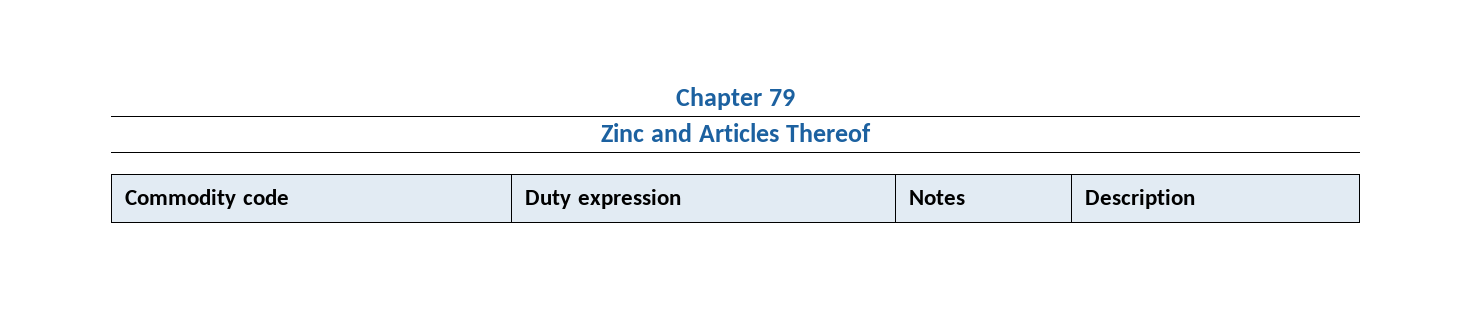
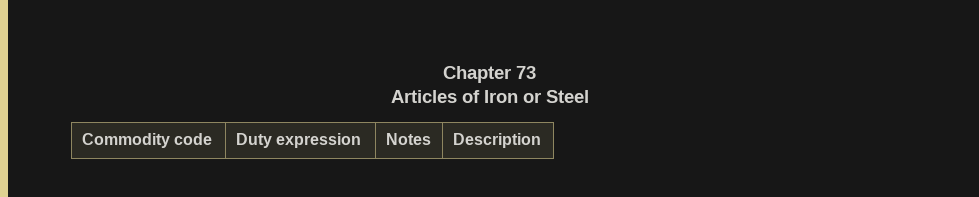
[768,89,795,106] [601,123,871,142] 79 // Zinc and Articles Thereof -> [516,66,536,79] [390,90,589,103] 73 // Articles of Iron or Steel

